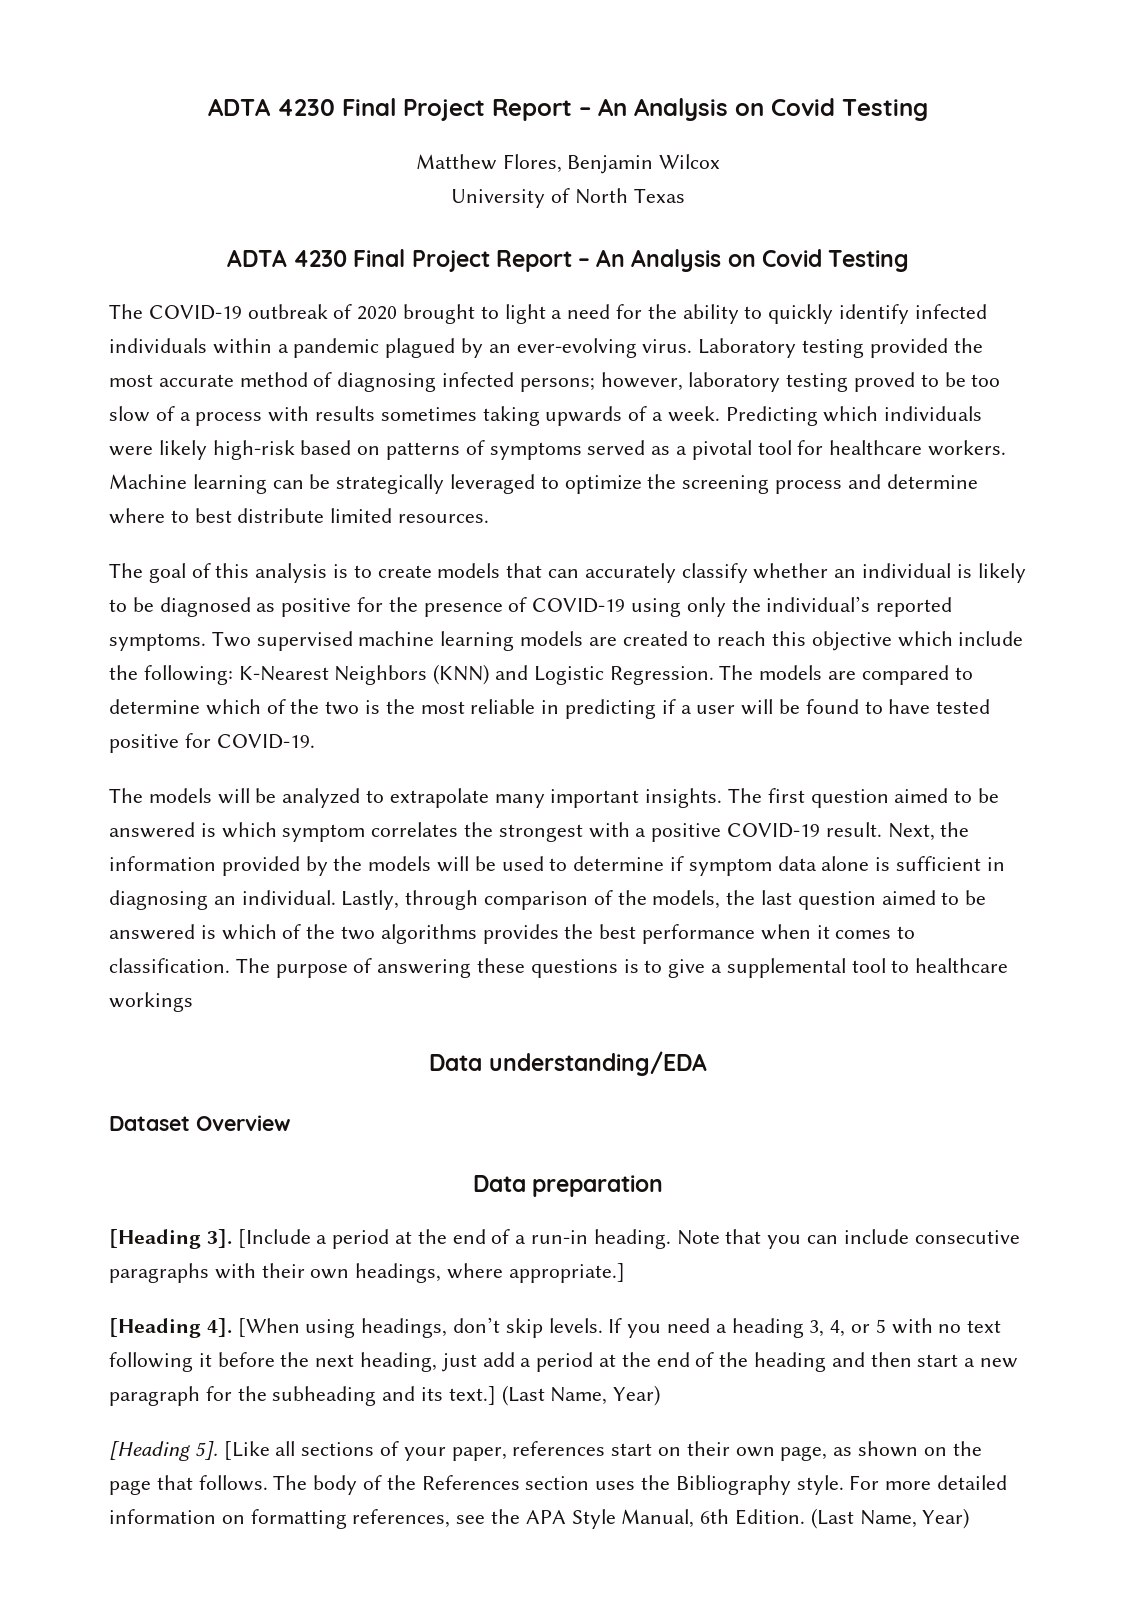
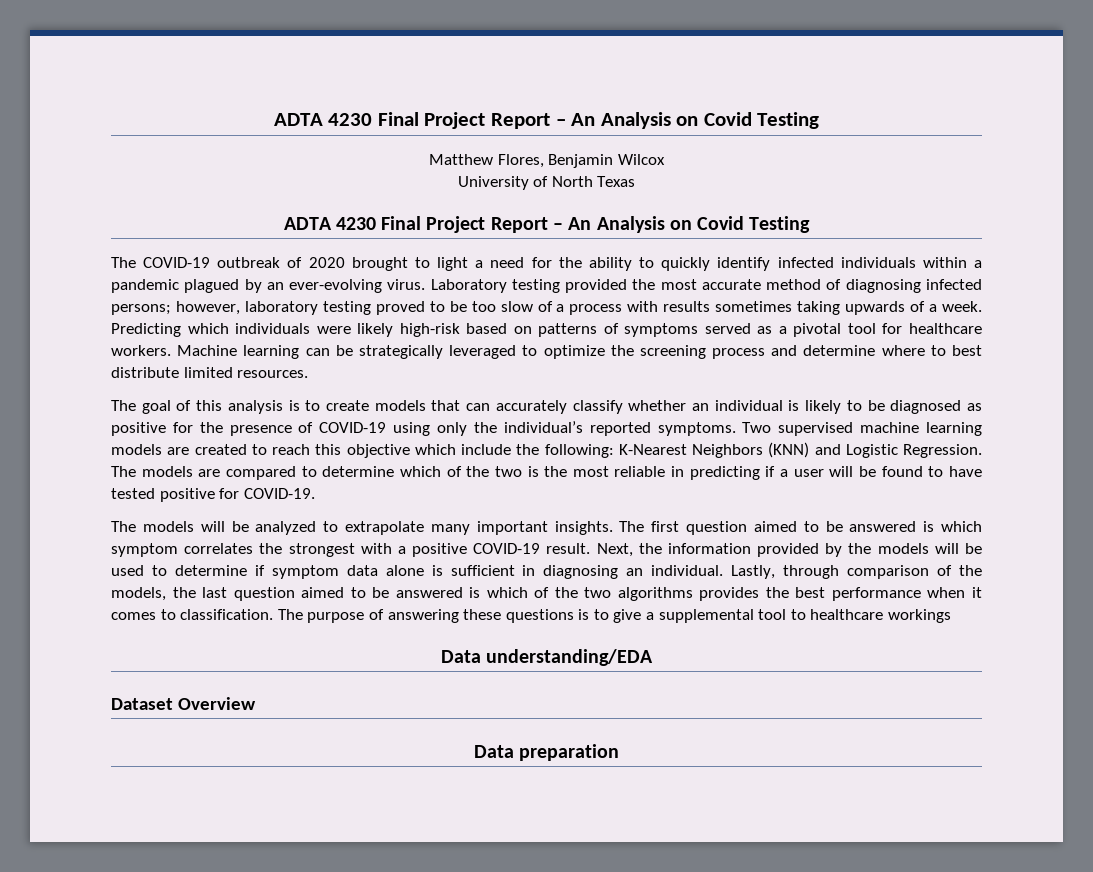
[109,1229,1020,1249] [109,1263,625,1283] [109,1317,1002,1338] [109,1352,1019,1372] [109,1385,661,1406] [109,1441,982,1461] [109,1475,1008,1495] [109,1508,970,1529] // [Heading 3]. [Include a period at the end of a run-in heading. Note that you can include consecutive paragraphs with their own headings, where appropriate.] // [Heading 4]. [When using headings, don’t skip levels. If you need a heading 3, 4, or 5 with no text following it before the next heading, just add a period at the end of the heading and then start a new paragraph for the subheading and its text.] (Last Name, Year) // [Heading 5]. [Like all sections of your paper, references start on their own page, as shown on the page that follows. The body of the References section uses the Bibliography style. For more detailed information on formatting references, see the APA Style Manual, 6th Edition. (Last Name, Year) -> (620, 752) none

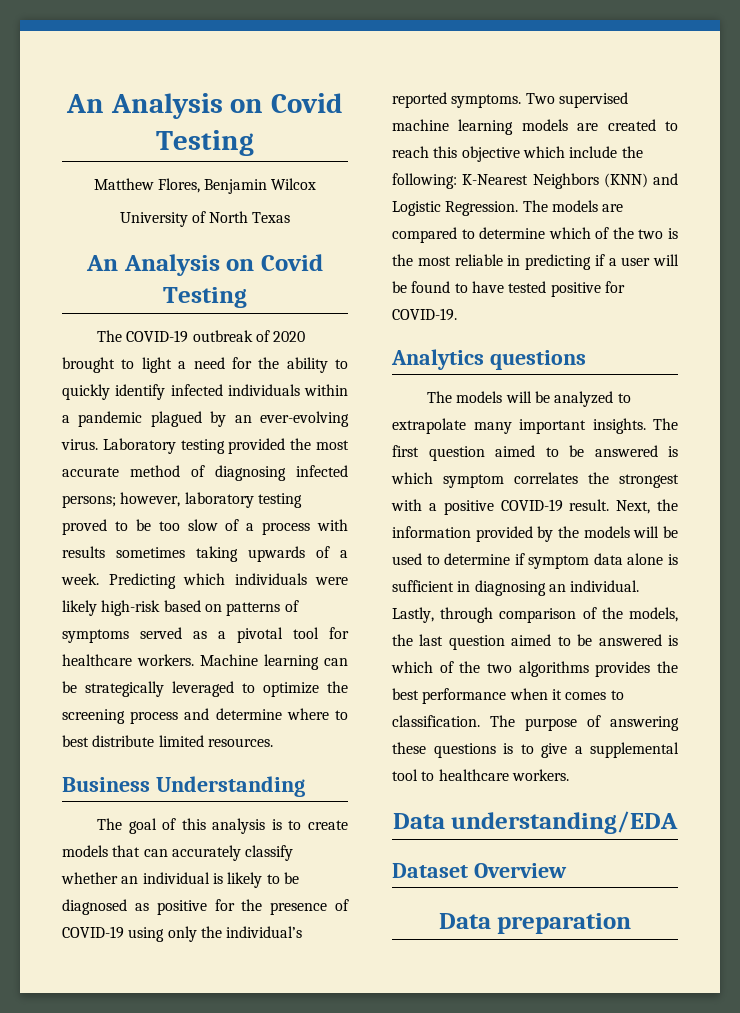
[273,112,566,129] ADTA 4230 Final Project Report – -> (65, 103) none
[283,216,563,233] ADTA 4230 Final Project Report – -> (291, 217) none
(309, 374) none -> [62,776,305,797] // Business Understanding
(315, 493) none -> [391,349,586,370] // Analytics questions
[888,609,952,623] workings -> [511,769,569,781] workers.

